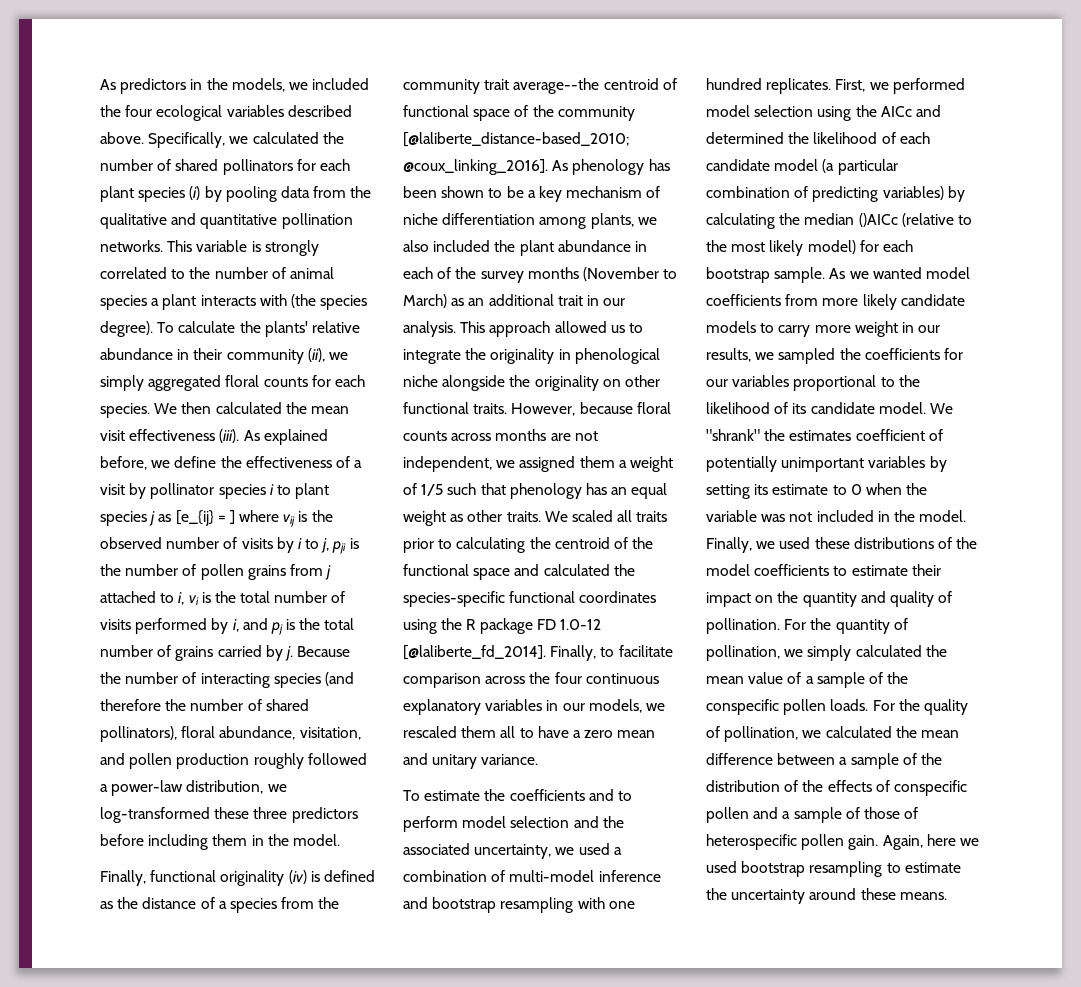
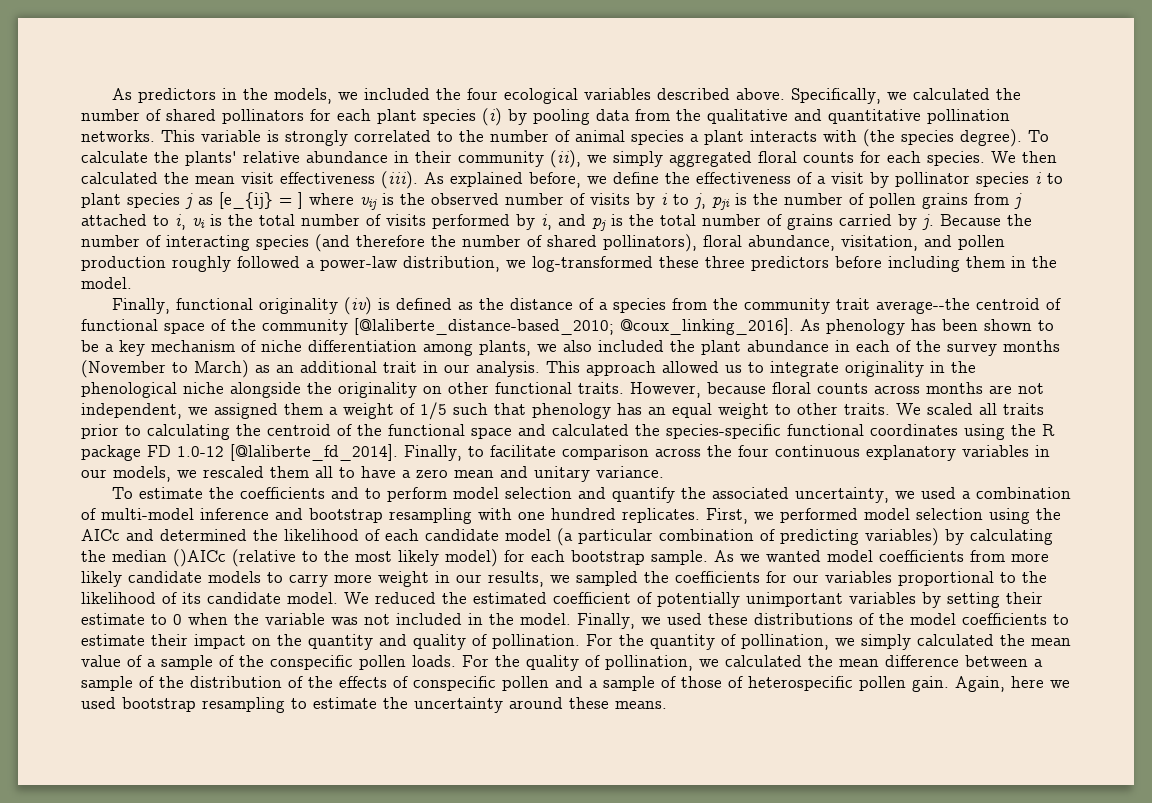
[465,348,487,360] the -> (839, 369) none
(571, 354) none -> [951,361,976,373] the
[450,514,464,522] as -> [775,404,791,415] to
(599, 822) none -> [611,487,675,503] quantify
[706,429,852,441] "shrank" the estimates -> [375,592,547,604] reduced the estimated
[754,484,769,495] its -> [1006,592,1043,604] their

